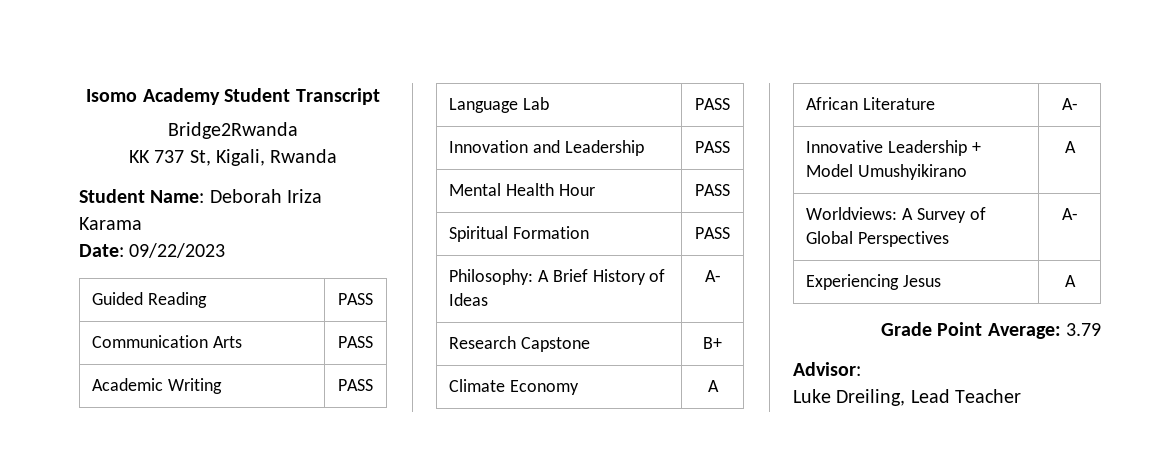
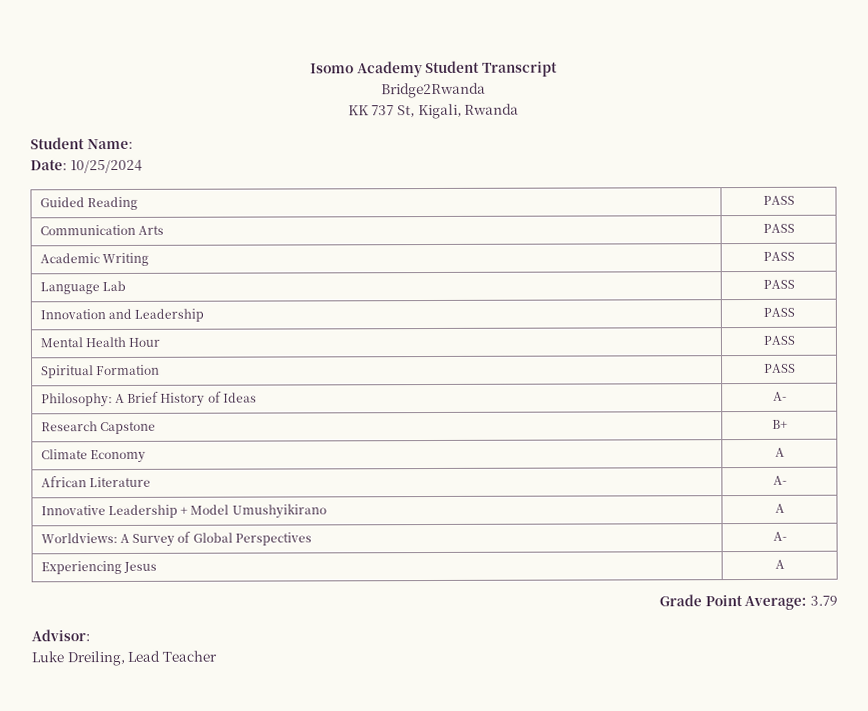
[209,189,323,203] [79,217,142,230] Deborah Iriza Karama -> (133, 144) none
[129,243,226,258] 09/22/2023 -> [69,159,143,174] 10/25/2024

